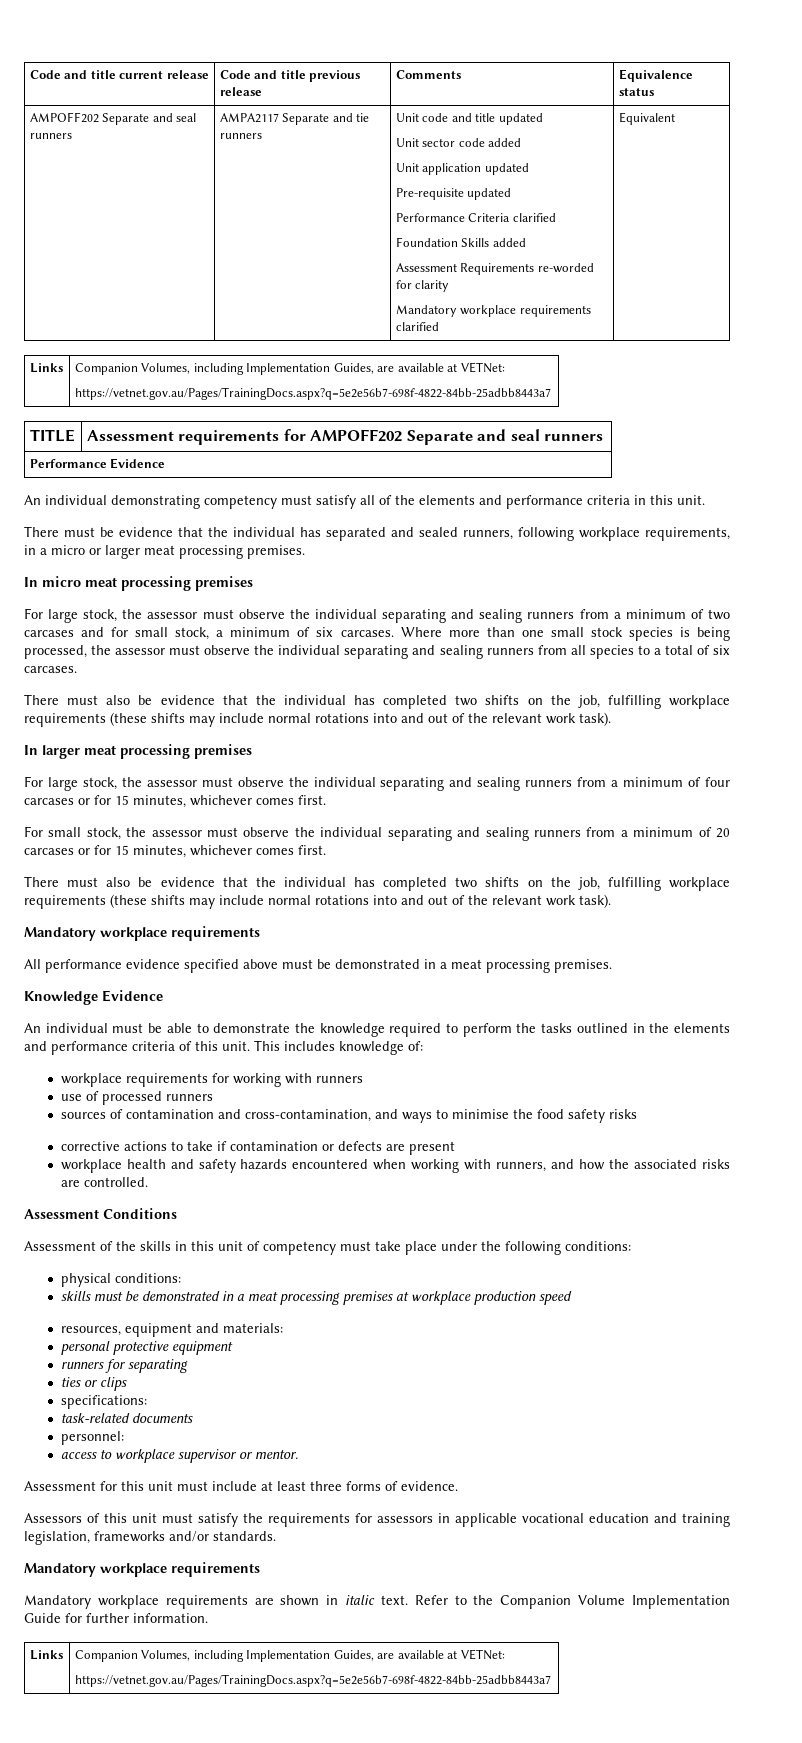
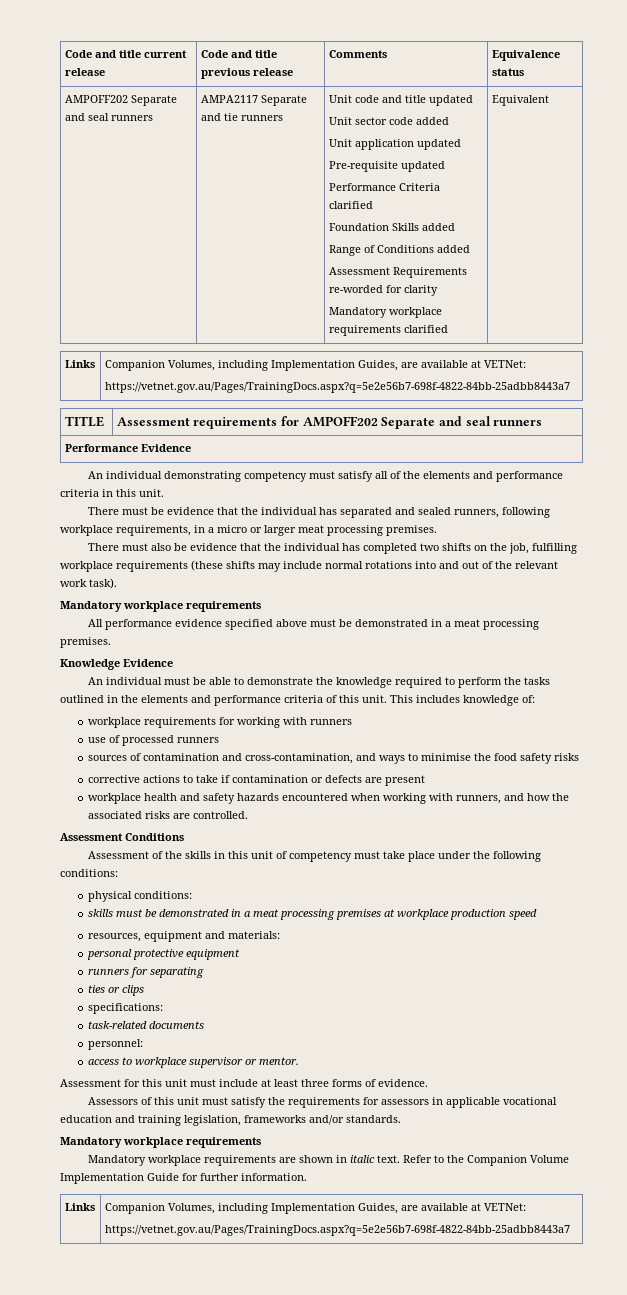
(526, 242) none -> [328,245,470,256] // Range of Conditions added
[24,576,253,591] [24,608,731,623] [24,627,730,641] [24,645,730,659] [24,666,77,673] [24,694,730,709] [24,712,611,727] [24,744,252,759] [24,776,731,791] [24,795,326,808] [24,826,730,841] [24,845,326,858] // In micro meat processing premises // For large stock, the assessor must observe the individual separating and sealing runners from a minimum of two carcases and for small stock, a minimum of six carcases. Where more than one small stock species is being processed, the assessor must observe the individual separating and sealing runners from all species to a total of six carcases. // There must also be evidence that the individual has completed two shifts on the job, fulfilling workplace requirements (these shifts may include normal rotations into and out of the relevant work task). // In larger meat processing premises // For large stock, the assessor must observe the individual separating and sealing runners from a minimum of four carcases or for 15 minutes, whichever comes first. // For small stock, the assessor must observe the individual separating and sealing runners from a minimum of 20 carcases or for 15 minutes, whichever comes first. -> (437, 530) none

